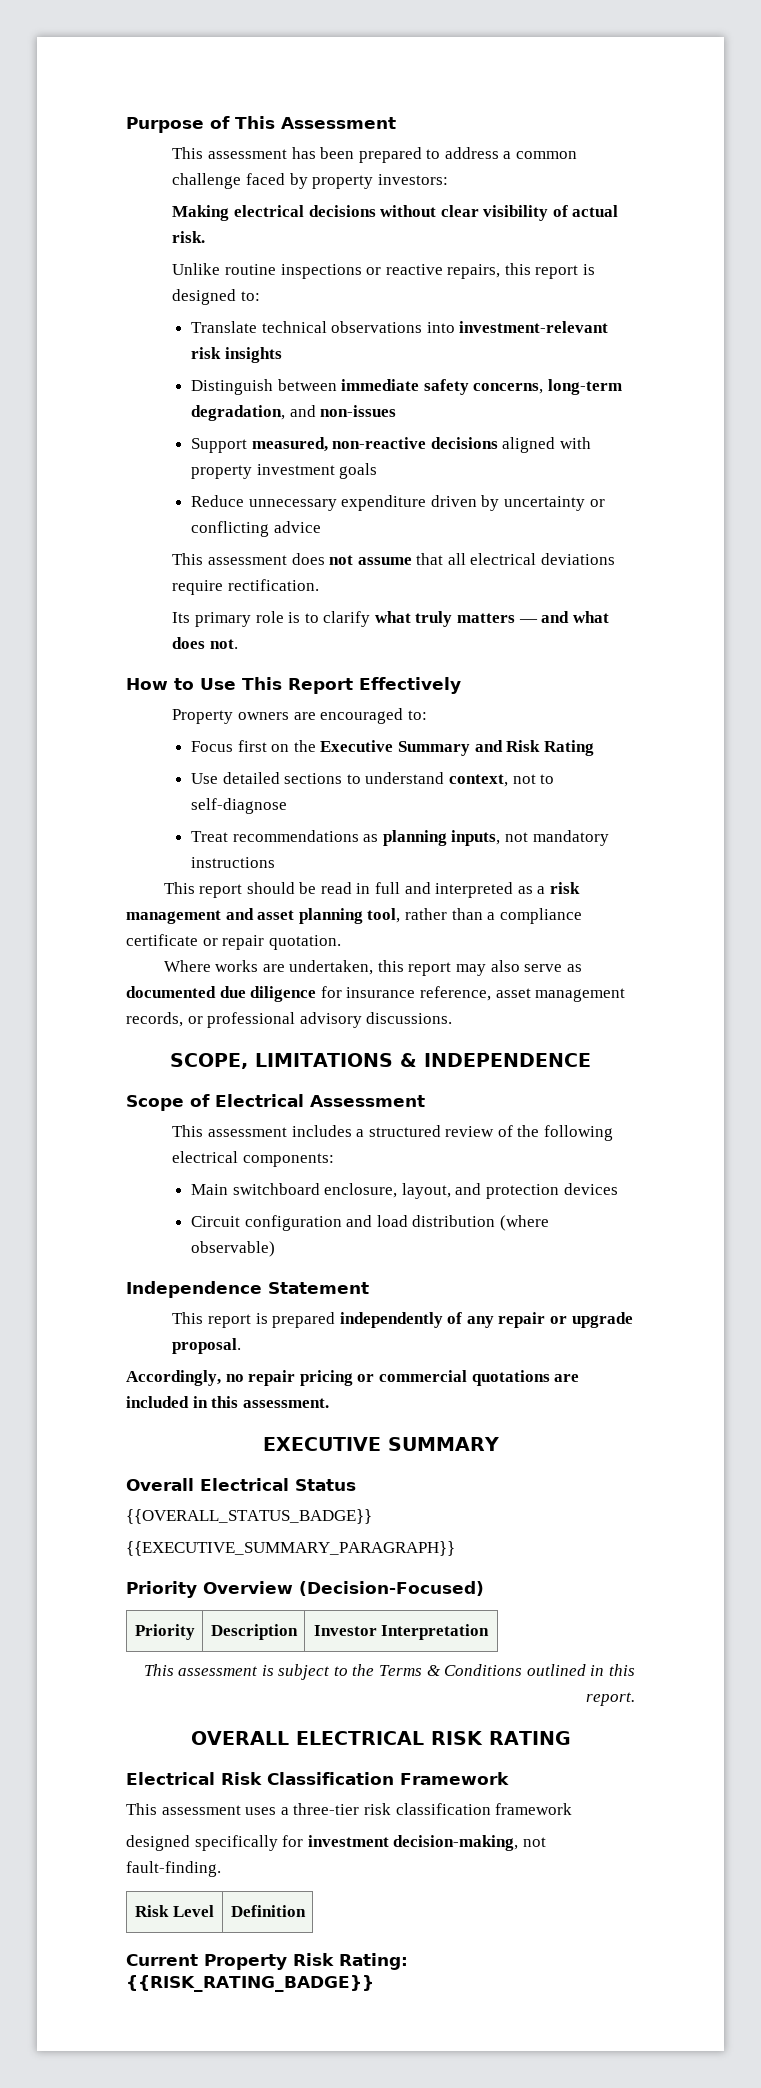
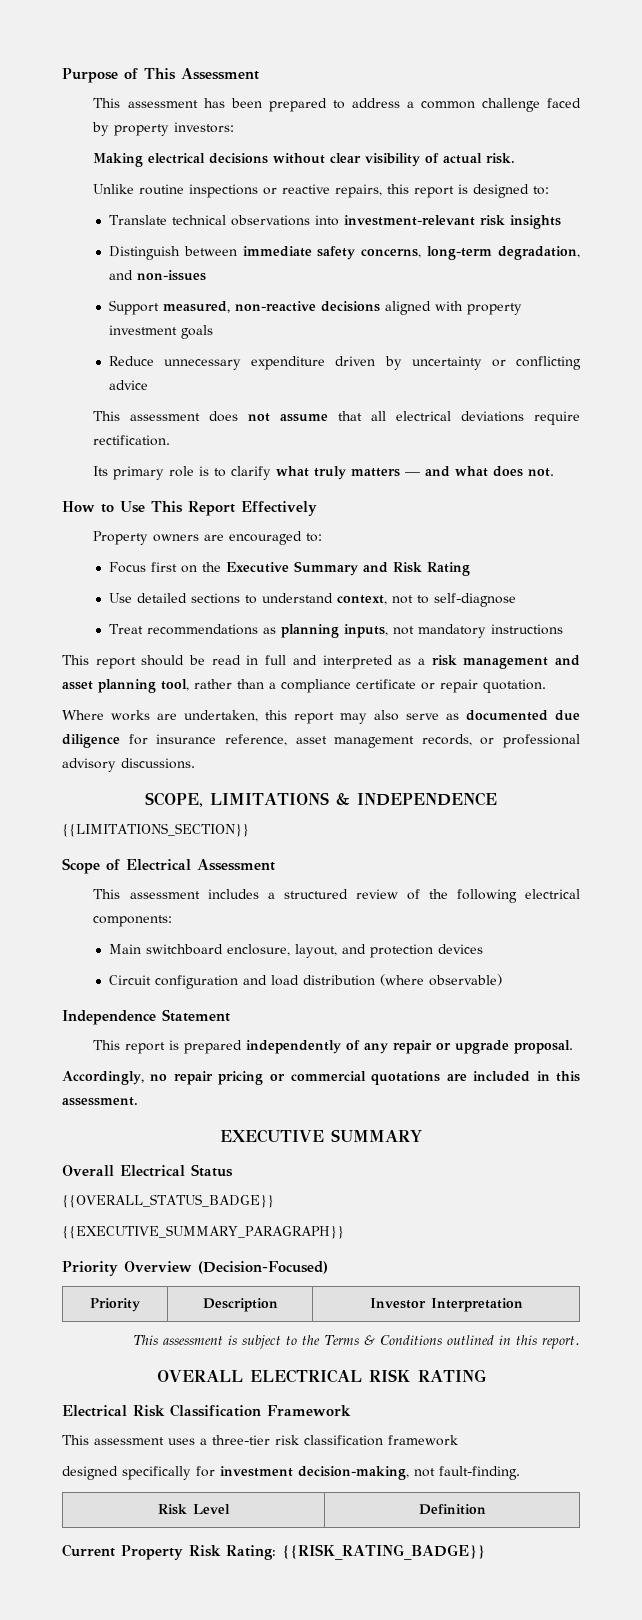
(592, 1060) none -> [62,823,249,837] // {{LIMITATIONS_SECTION}}

